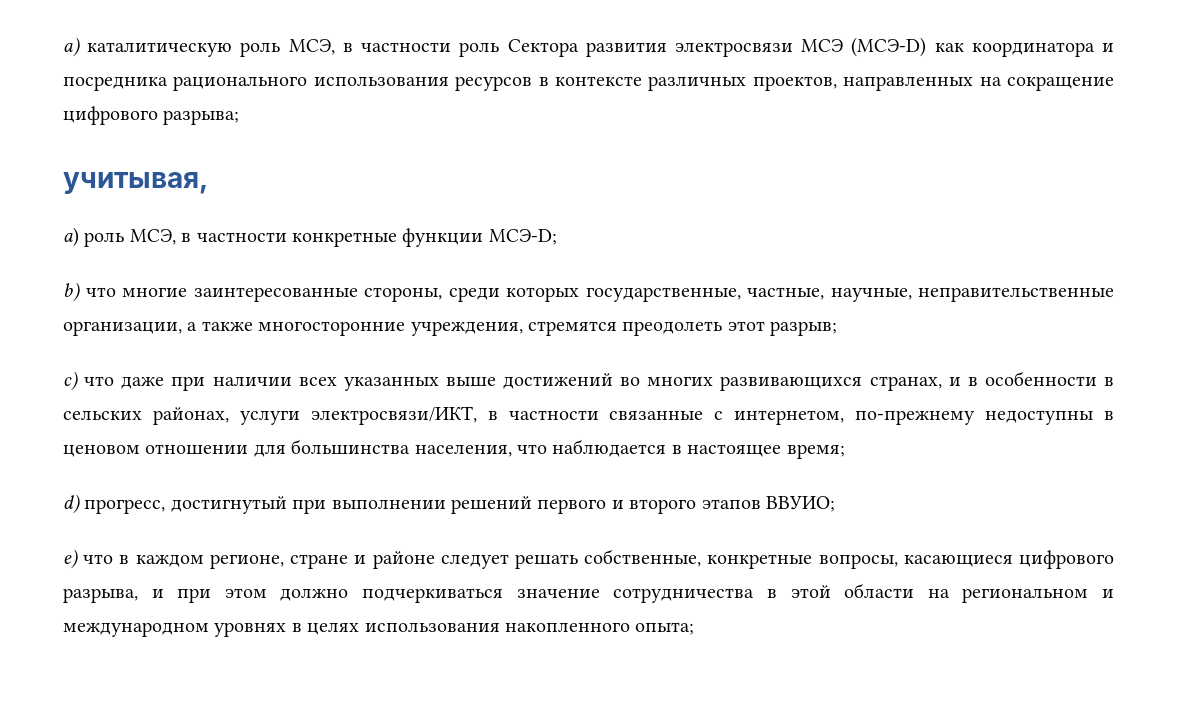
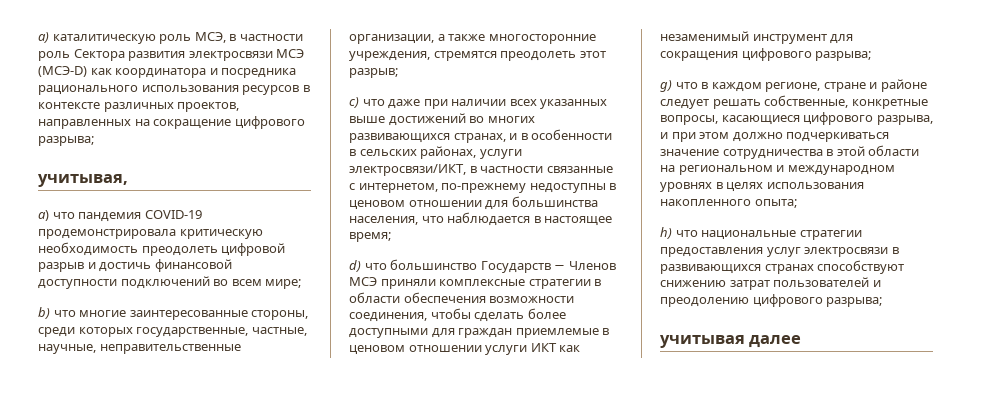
[84,228,557,247] роль МСЭ, в частности конкретные функции МСЭ-D; -> [52,210,202,222] [38,229,263,239] [38,242,286,256] [38,259,232,272] [38,276,302,289] что пандемия COVID-19 продемонстрировала критическую необходимость преодолеть цифровой разрыв и достичь финансовой доступности подключений во всем мире;
[84,496,835,514] [63,549,78,569] прогресс, достигнутый при выполнении решений первого и второго этапов ВВУИО; // e) -> [364,259,616,273] [349,277,602,289] [349,292,575,303] [349,308,566,322] [349,328,610,338] [349,343,581,355] [660,31,854,44] [660,48,872,61] [660,80,672,92] что большинство Государств − Членов МСЭ приняли комплексные стратегии в области обеспечения возможности соединения, чтобы сделать более доступными для граждан приемлемые в ценовом отношении услуги ИКТ как незаменимый инструмент для сокращения цифрового разрыва; // g)
(695, 628) none -> [660,227,862,240] [660,247,899,257] [660,260,905,274] [660,277,881,290] [660,294,883,307] [660,335,802,348] // h) что национальные стратегии предоставления услуг электросвязи в развивающихся странах способствуют снижению затрат пользователей и преодолению цифрового разрыва; // учитывая далее

